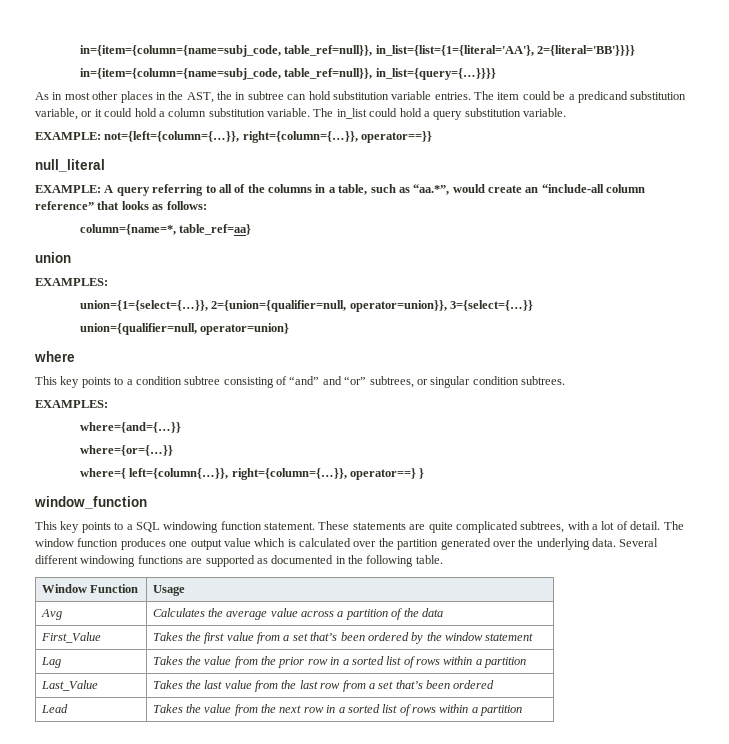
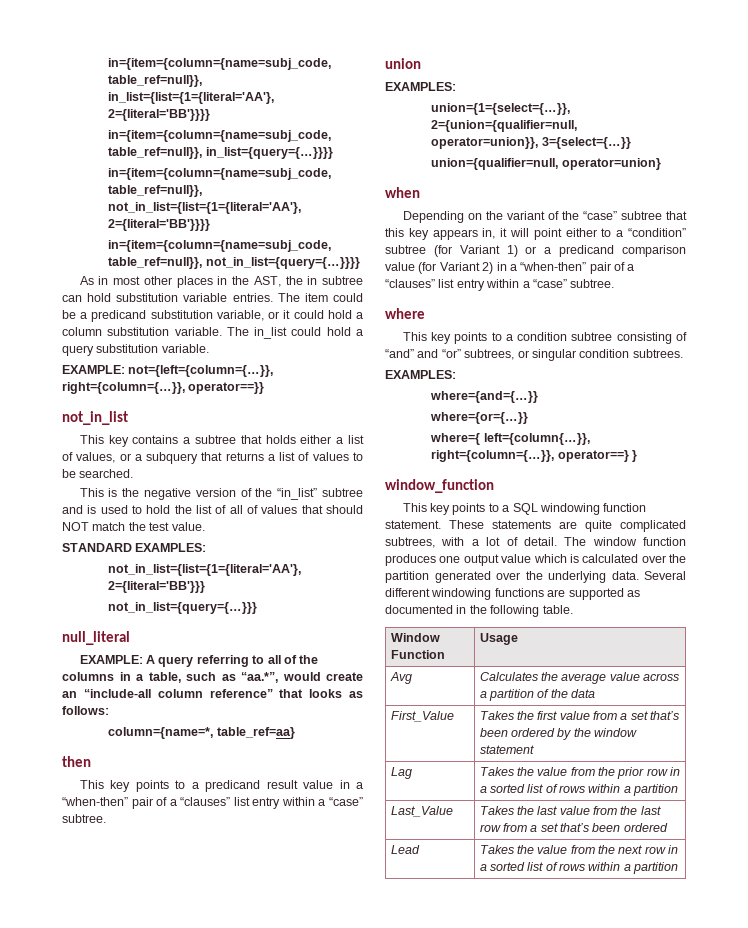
(496, 74) none -> [108,168,332,180] [108,185,203,197] [108,202,302,214] [108,219,211,231] [108,240,332,252] [108,257,360,269] // in={item={column={name=subj_code, table_ref=null}}, not_in_list={list={1={literal='AA'}, 2={literal='BB'}}}} // in={item={column={name=subj_code, table_ref=null}}, not_in_list={query={…}}}}
(433, 137) none -> [62,411,128,425] [79,435,364,447] [62,452,363,464] [62,469,134,478] [79,488,363,500] [62,505,363,514] [62,522,205,531] [62,543,207,552] [108,564,302,576] [108,581,206,593] [108,602,258,614] // not_in_list // This key contains a subtree that holds either a list of values, or a subquery that returns a list of values to be searched. // This is the negative version of the “in_list” subtree and is used to hold the list of all of values that should NOT match the test value. // STANDARD EXAMPLES: // not_in_list={list={1={literal='AA'}, 2={literal='BB'}}} // not_in_list={query={…}}}
(252, 229) none -> [62,756,91,767] [79,780,363,792] [62,797,363,809] [62,814,106,823] // then // This key points to a predicand result value in a “when-then” pair of a “clauses” list entry within a “case” subtree.
(290, 329) none -> [385,187,420,198] [402,211,687,223] [385,228,686,240] [385,245,686,257] [385,262,635,274] [385,279,615,291] // when // Depending on the variant of the “case” subtree that this key appears in, it will point either to a “condition” subtree (for Variant 1) or a predicand comparison value (for Variant 2) in a “when-then” pair of a “clauses” list entry within a “case” subtree.

